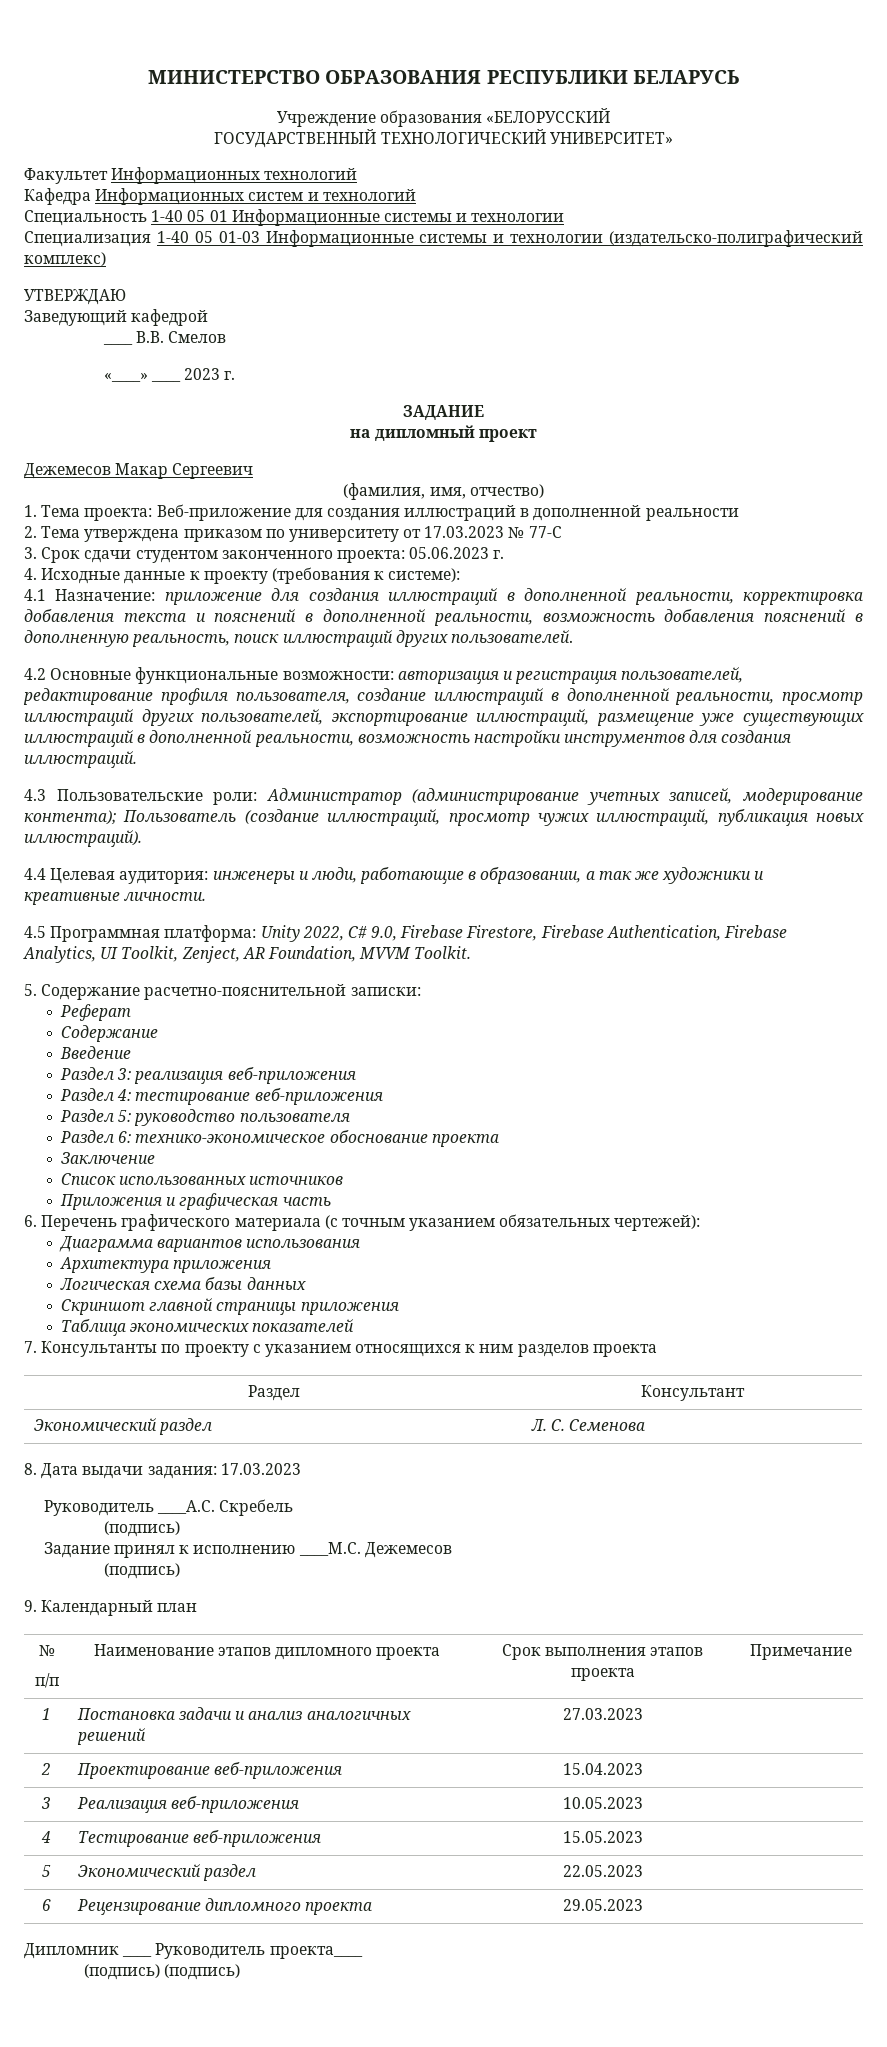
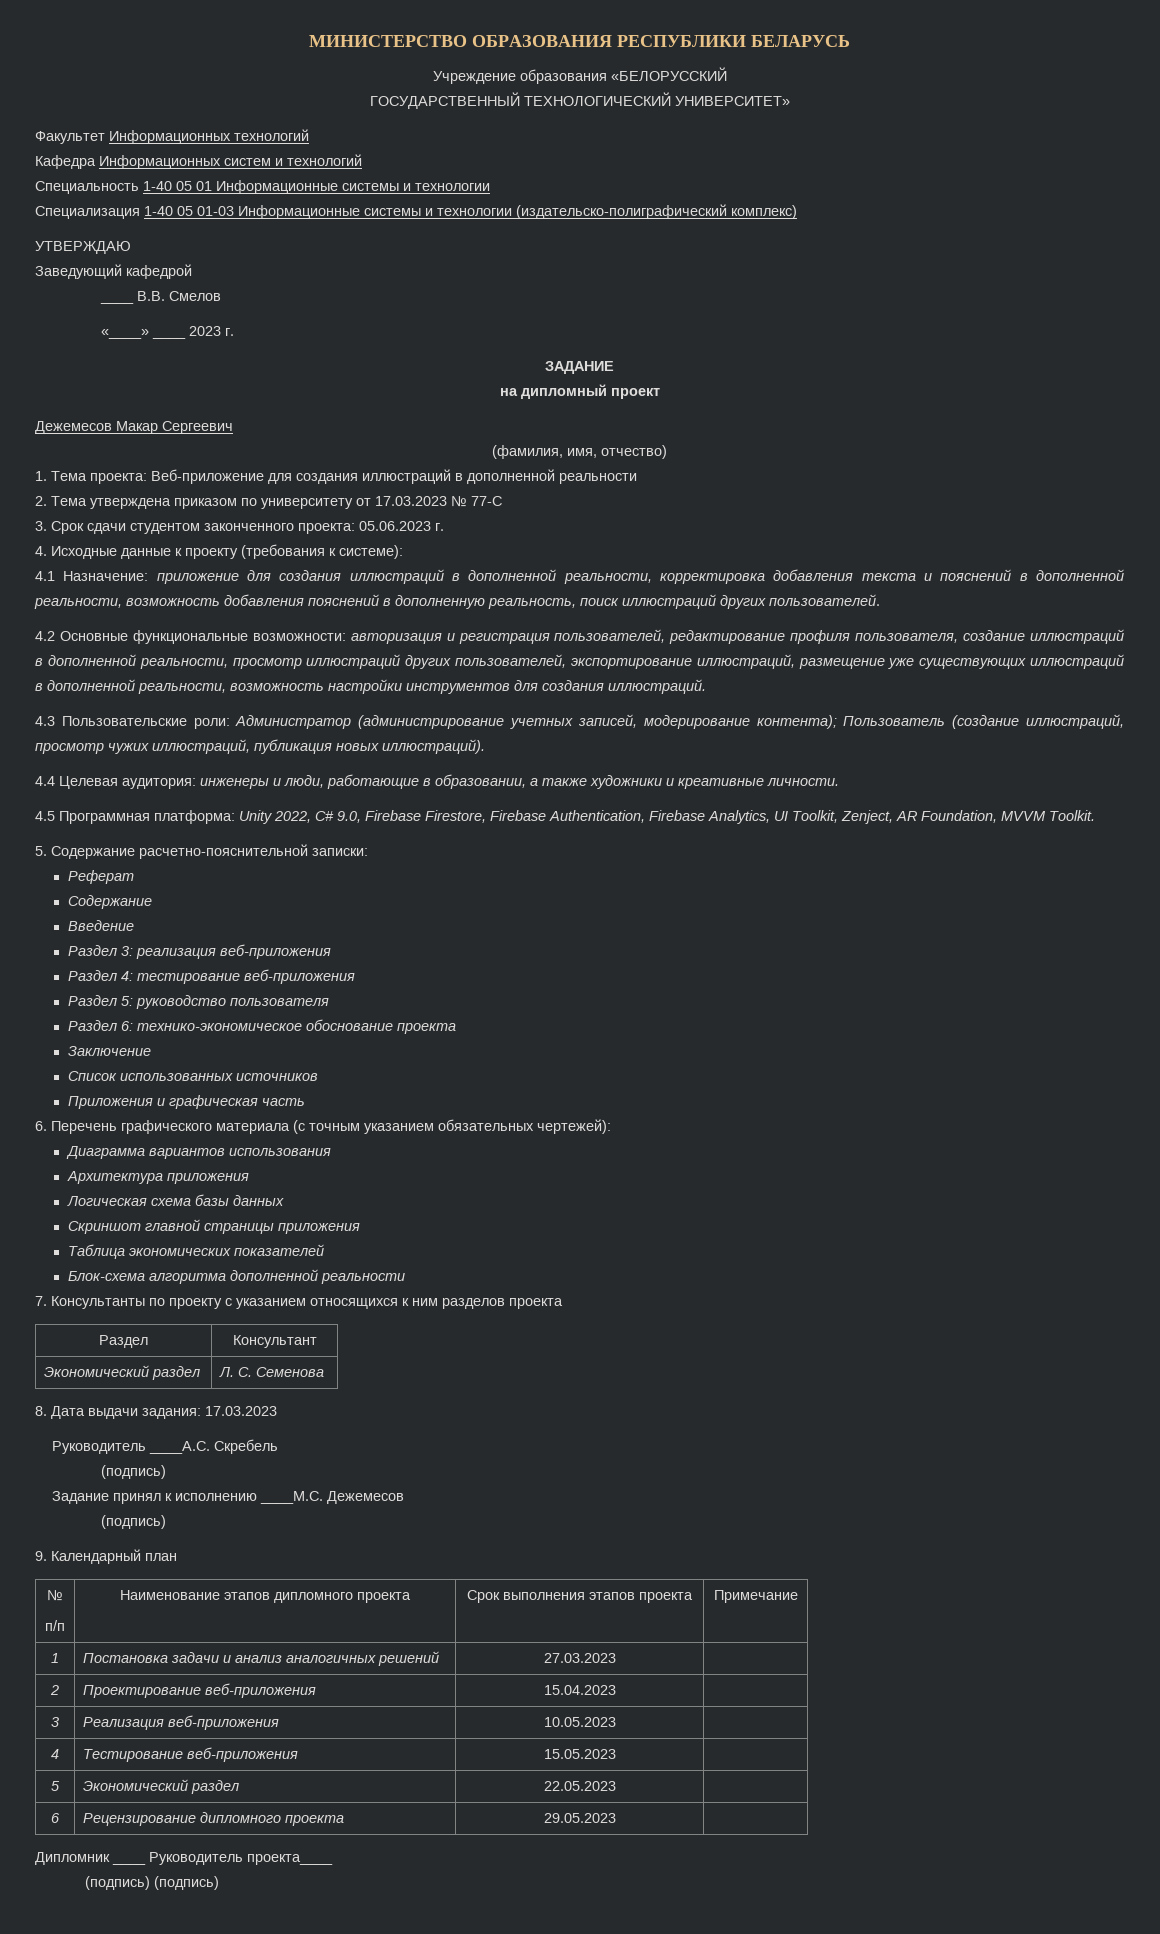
[598,871,660,880] так же -> [542,778,587,786] также
(355, 1325) none -> [67,1269,405,1284] // Блок-схема алгоритма дополненной реальности

